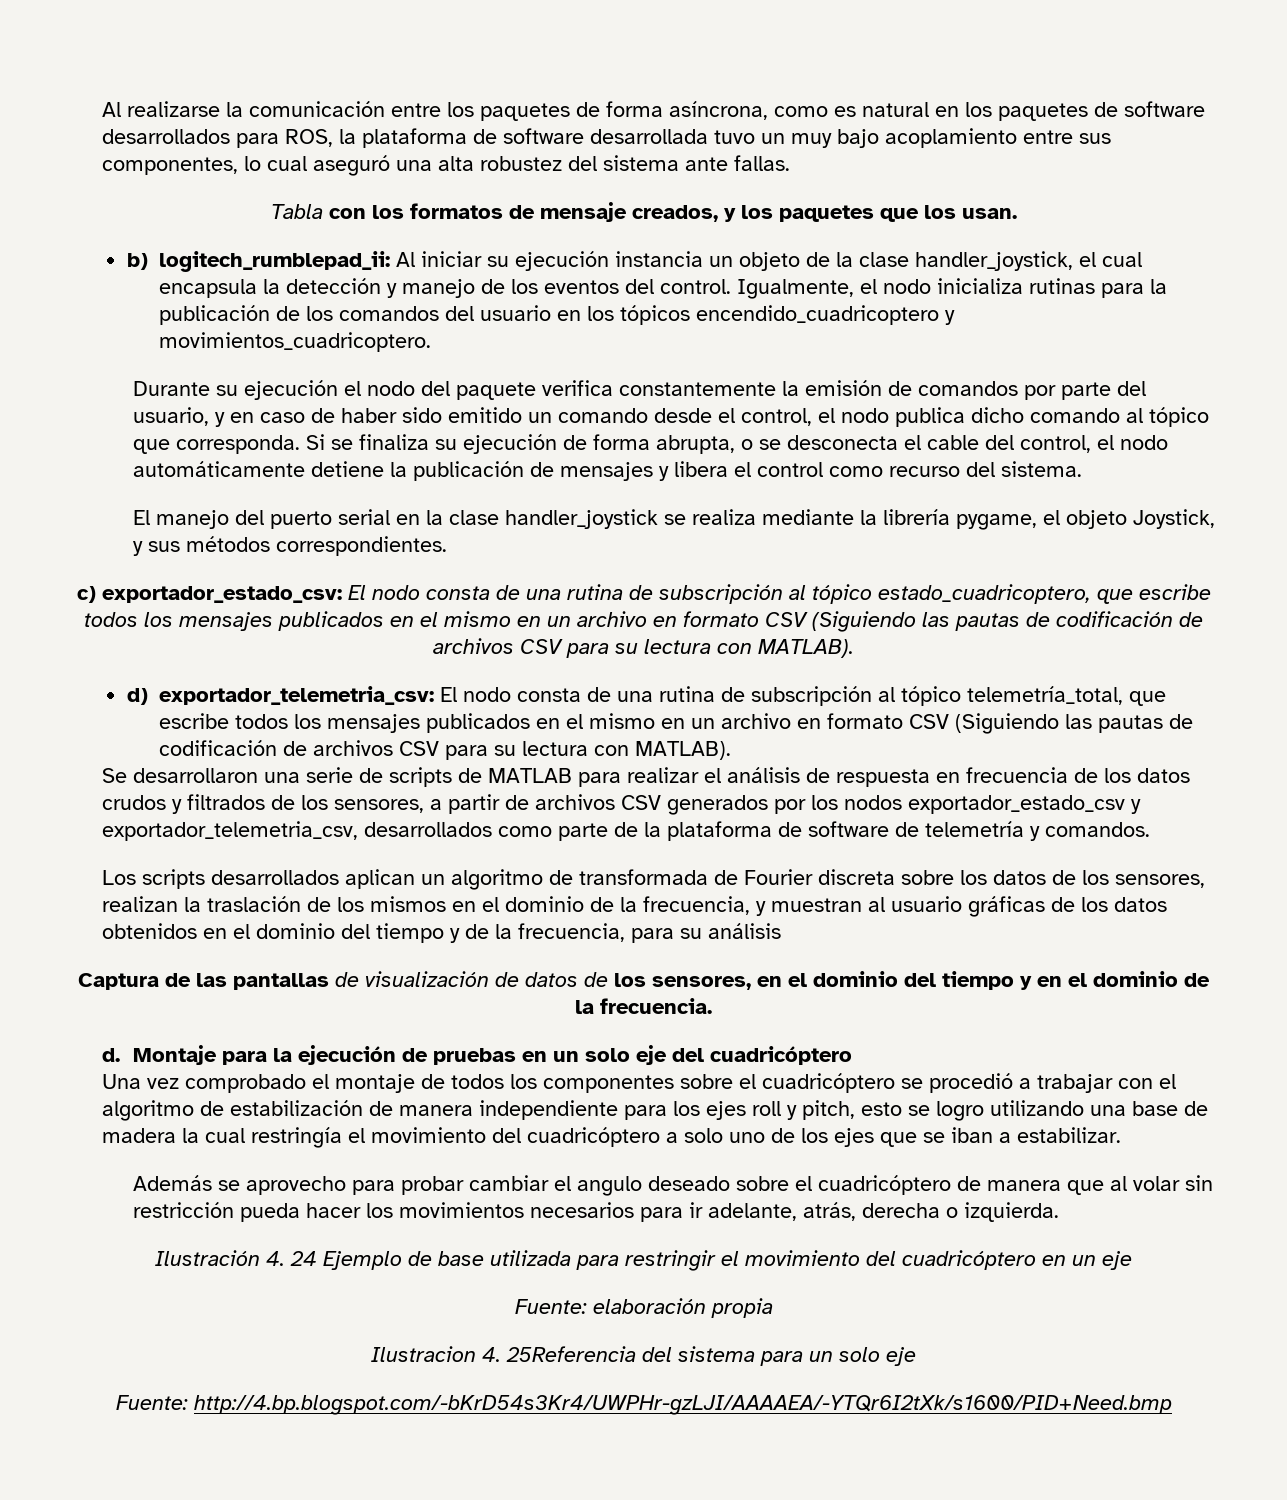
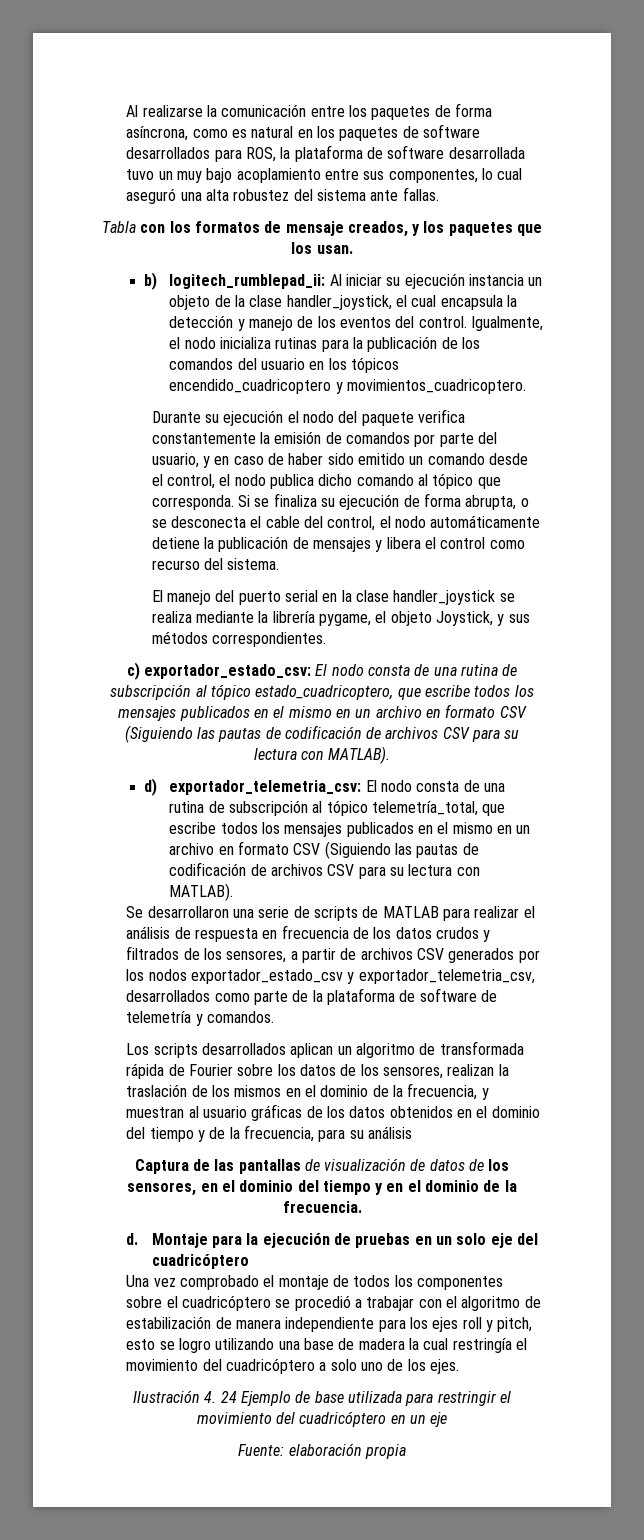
(709, 877) none -> [126,1063,165,1079] rápida
[818,869,896,885] discreta -> (234, 1070) none
[834,1127,1122,1147] [132,1175,1213,1196] [132,1202,1059,1222] ejes que se iban a estabilizar. // Además se aprovecho para probar cambiar el angulo deseado sobre el cuadricóptero de manera que al volar sin restricción pueda hacer los movimientos necesarios para ir adelante, atrás, derecha o izquierda. -> [429,1359,459,1374] ejes.
[371,1346,916,1366] [115,1395,1172,1415] // Ilustracion 4. 25Referencia del sistema para un solo eje // Fuente: http://4.bp.blogspot.com/-bKrD54s3Kr4/UWPHr-gzLJI/AAAAEA/-YTQr6I2tXk/s1600/PID+Need.bmp -> (406, 1451) none

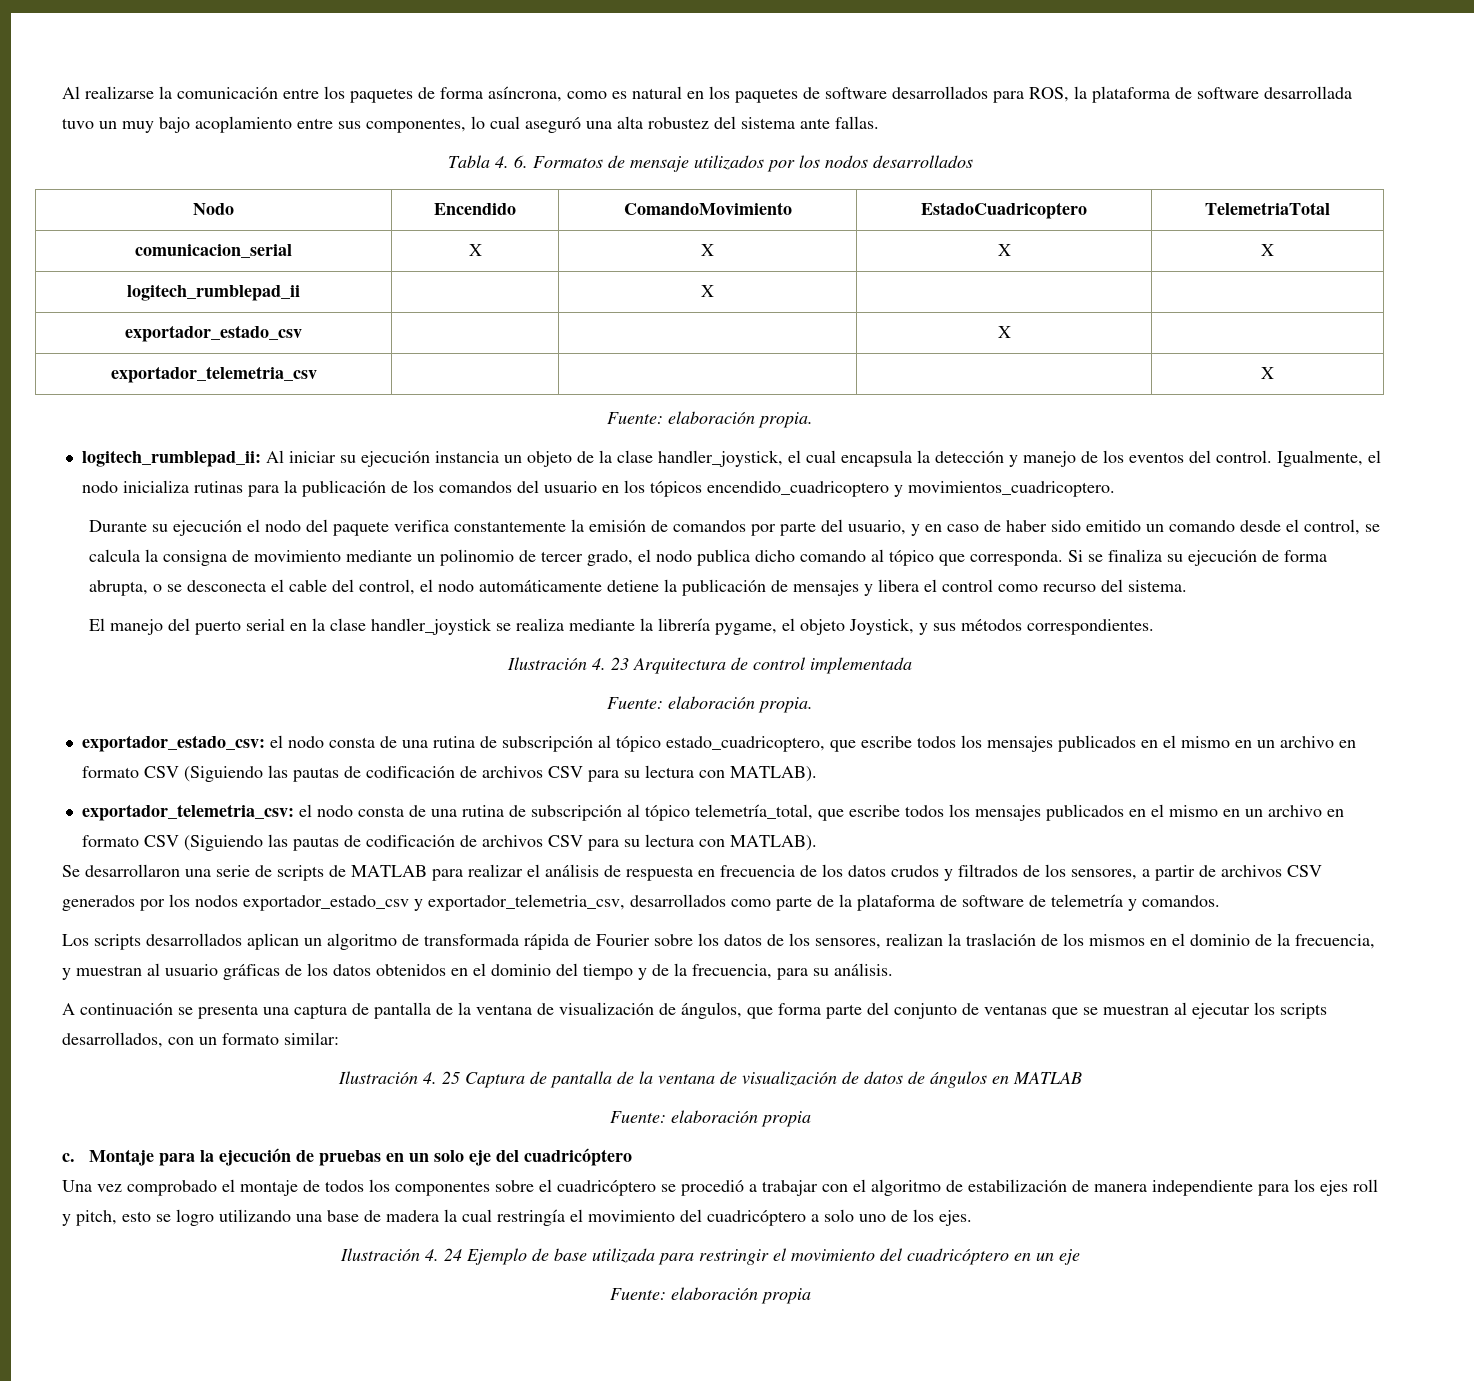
[140,221,543,237] [291,242,353,254] [143,272,157,290] con los formatos de mensaje creados, y los paquetes que los usan. // b) -> [494,155,973,172] [193,203,234,215] [434,203,516,215] [623,202,792,215] [921,202,1087,219] [1204,202,1330,215] [135,244,292,258] [468,244,482,256] [701,244,714,256] [997,244,1011,256] [1260,244,1274,256] [127,284,300,301] [701,285,714,297] [125,325,302,342] [997,326,1011,338] [110,366,317,383] [1260,367,1274,379] [607,411,813,428] 4. 6. Formatos de mensaje utilizados por los nodos desarrollados // Nodo | Encendido | ComandoMovimiento | EstadoCuadricoptero | TelemetriaTotal // comunicacion_serial | X | X | X | X // logitech_rumblepad_ii | | X | | // exportador_estado_csv | | | X | // exportador_telemetria_csv | | | | X // Fuente: elaboración propia. //
(216, 481) none -> [1364,524,1380,532] [88,549,633,566] se calcula la consigna de movimiento mediante un polinomio de tercer grado,
[126,662,328,680] c) exportador_estado_csv: El -> [507,657,912,674] [607,696,813,713] [81,735,283,752] Ilustración 4. 23 Arquitectura de control implementada // Fuente: elaboración propia. // exportador_estado_csv: el
[143,778,377,796] d) exportador_telemetria_csv: El -> [81,804,312,821] exportador_telemetria_csv: el
[367,1126,412,1139] [134,1159,301,1174] análisis // Captura de las pantallas -> [833,963,893,976] [61,1002,1327,1019] [61,1032,339,1048] [337,1071,715,1088] análisis. // A continuación se presenta una captura de pantalla de la ventana de visualización de ángulos, que forma parte del conjunto de ventanas que se muestran al ejecutar los scripts desarrollados, con un formato similar: // Ilustración 4. 25 Captura de pantalla de la ventana
[488,1159,510,1171] [127,1180,517,1196] [282,1201,362,1213] [126,1233,139,1245] los sensores, en el dominio del tiempo y en el dominio de la frecuencia. // d. -> [929,1071,1082,1088] [609,1110,811,1127] [61,1153,75,1162] ángulos en MATLAB // Fuente: elaboración propia // c.

